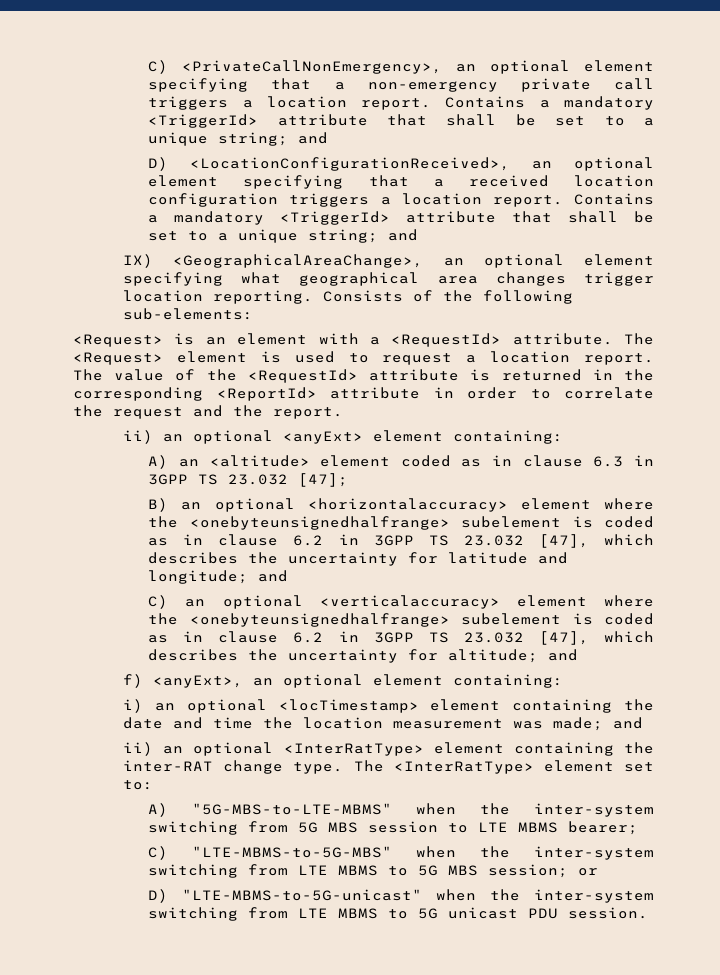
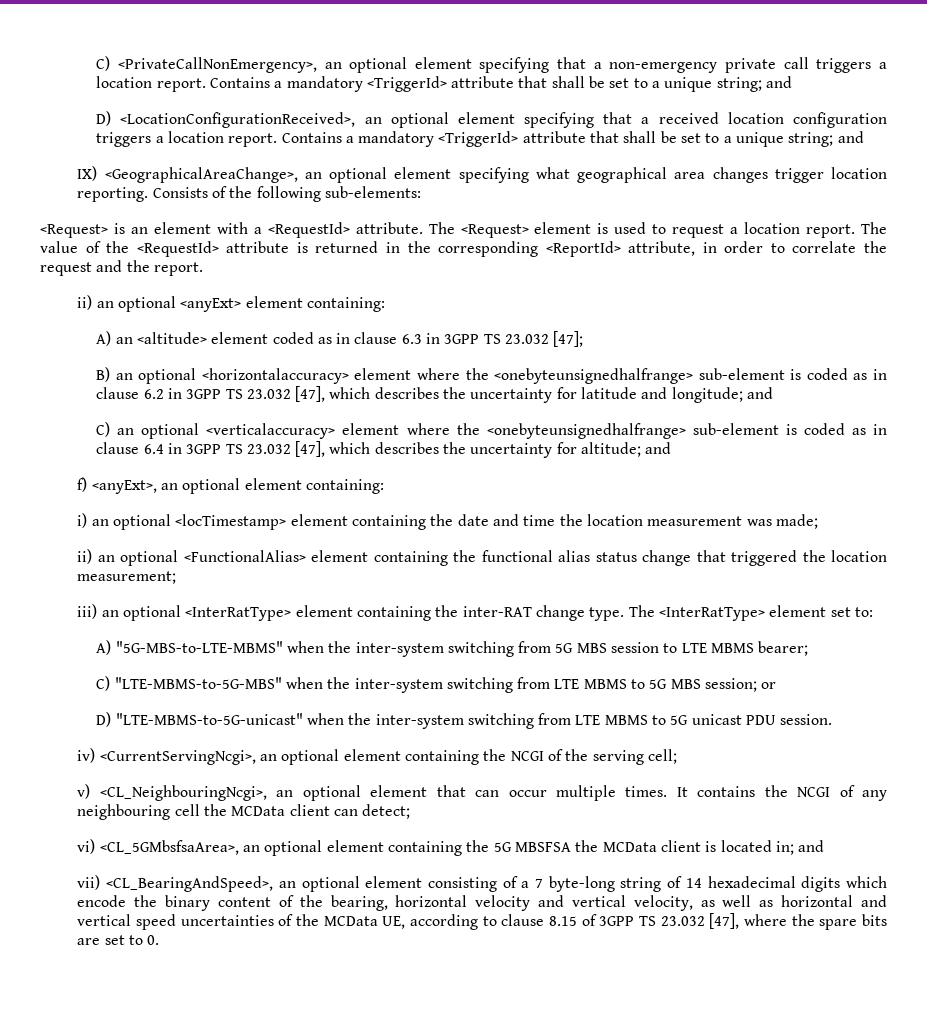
[330,387,420,399] attribute -> [628,241,696,256] attribute,
[461,516,562,528] subelement -> [698,368,785,380] sub-element
[461,613,654,625] [148,631,324,643] subelement is coded as in clause 6.2 -> [692,423,887,435] [96,442,164,454] sub-element is coded as in clause 6.4
[613,717,644,729] [123,742,274,756] and // ii) an optional -> [77,549,887,566] [77,571,177,584] [77,604,182,621] // ii) an optional <FunctionalAlias> element containing the functional alias status change that triggered the location measurement; // iii) an optional
(649, 913) none -> [77,748,677,765] [77,784,888,801] [77,804,411,820] [77,839,825,856] [77,875,887,892] [77,895,888,911] [77,913,887,930] [77,935,160,945] // iv) <CurrentServingNcgi>, an optional element containing the NCGI of the serving cell; // v) <CL_NeighbouringNcgi>, an optional element that can occur multiple times. It contains the NCGI of any neighbouring cell the MCData client can detect; // vi) <CL_5GMbsfsaArea>, an optional element containing the 5G MBSFSA the MCData client is located in; and // vii) <CL_BearingAndSpeed>, an optional element consisting of a 7 byte-long string of 14 hexadecimal digits which encode the binary content of the bearing, horizontal velocity and vertical velocity, as well as horizontal and vertical speed uncertainties of the MCData UE, according to clause 8.15 of 3GPP TS 23.032 [47], where the spare bits are set to 0.

